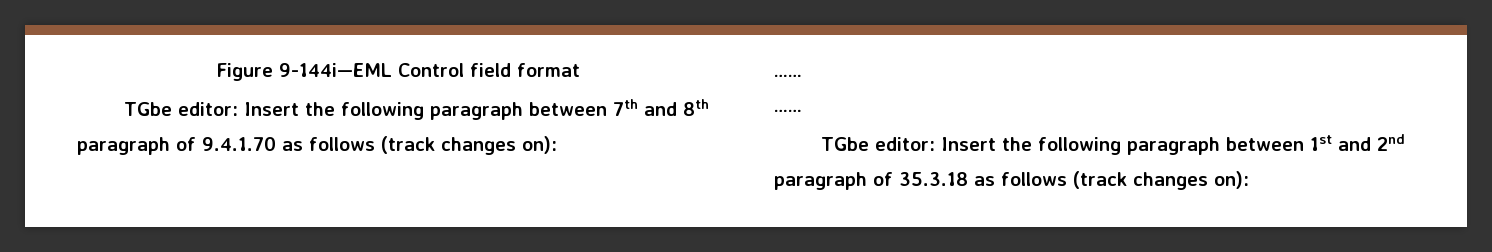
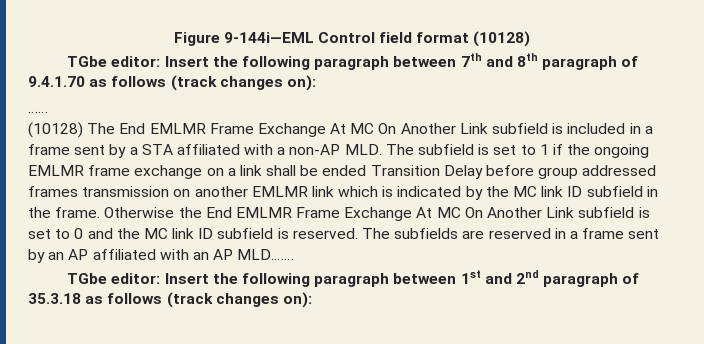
(580, 70) none -> [473,31,531,47] (10128)
[774,109,802,112] …… -> [28,122,653,138] [28,144,650,158] [28,165,657,179] [28,186,658,200] [28,207,650,221] [28,228,660,239] [28,249,295,263] (10128) The End EMLMR Frame Exchange At MC On Another Link subfield is included in a frame sent by a STA affiliated with a non-AP MLD. The subfield is set to 1 if the ongoing EMLMR frame exchange on a link shall be ended Transition Delay before group addressed frames transmission on another EMLMR link which is indicated by the MC link ID subfield in the frame. Otherwise the End EMLMR Frame Exchange At MC On Another Link subfield is set to 0 and the MC link ID subfield is reserved. The subfields are reserved in a frame sent by an AP affiliated with an AP MLD.……

